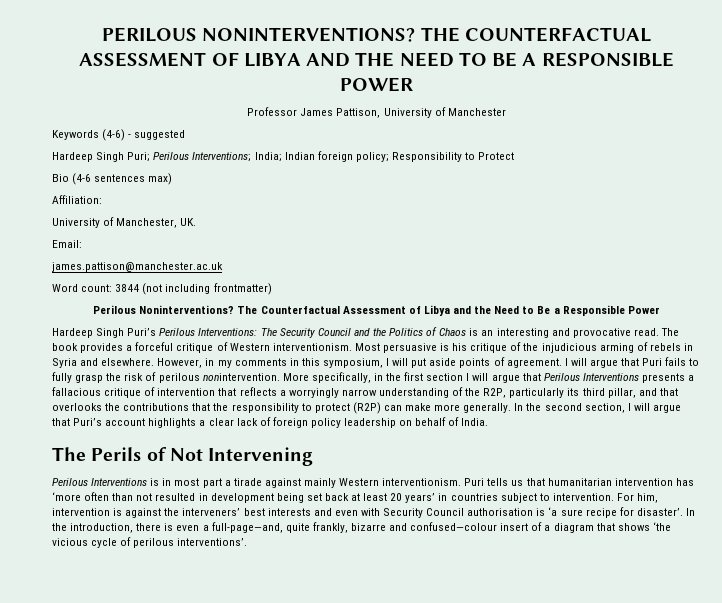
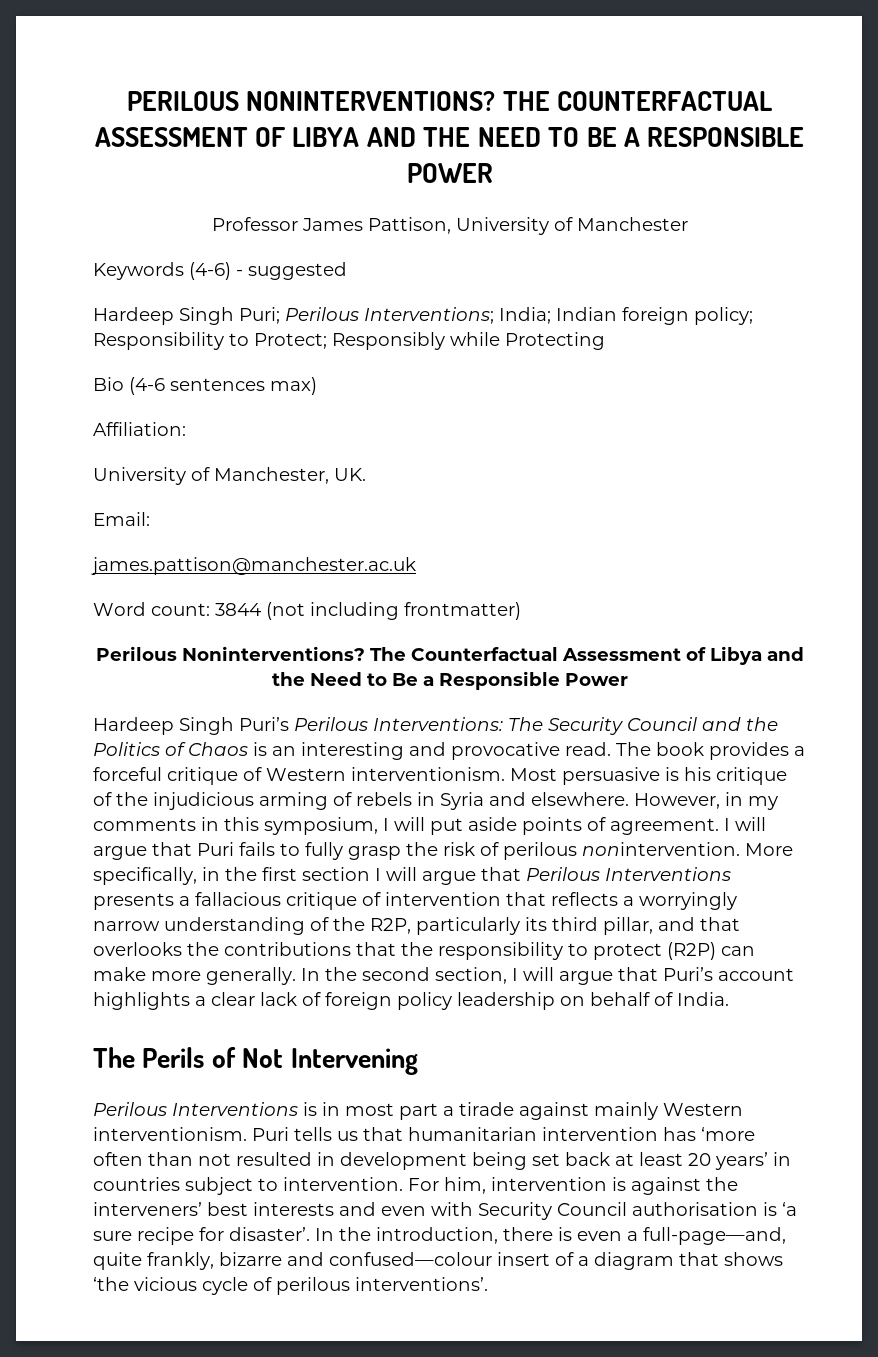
[478,152,515,160] Protect -> [254,332,605,350] Protect; Responsibly while Protecting

